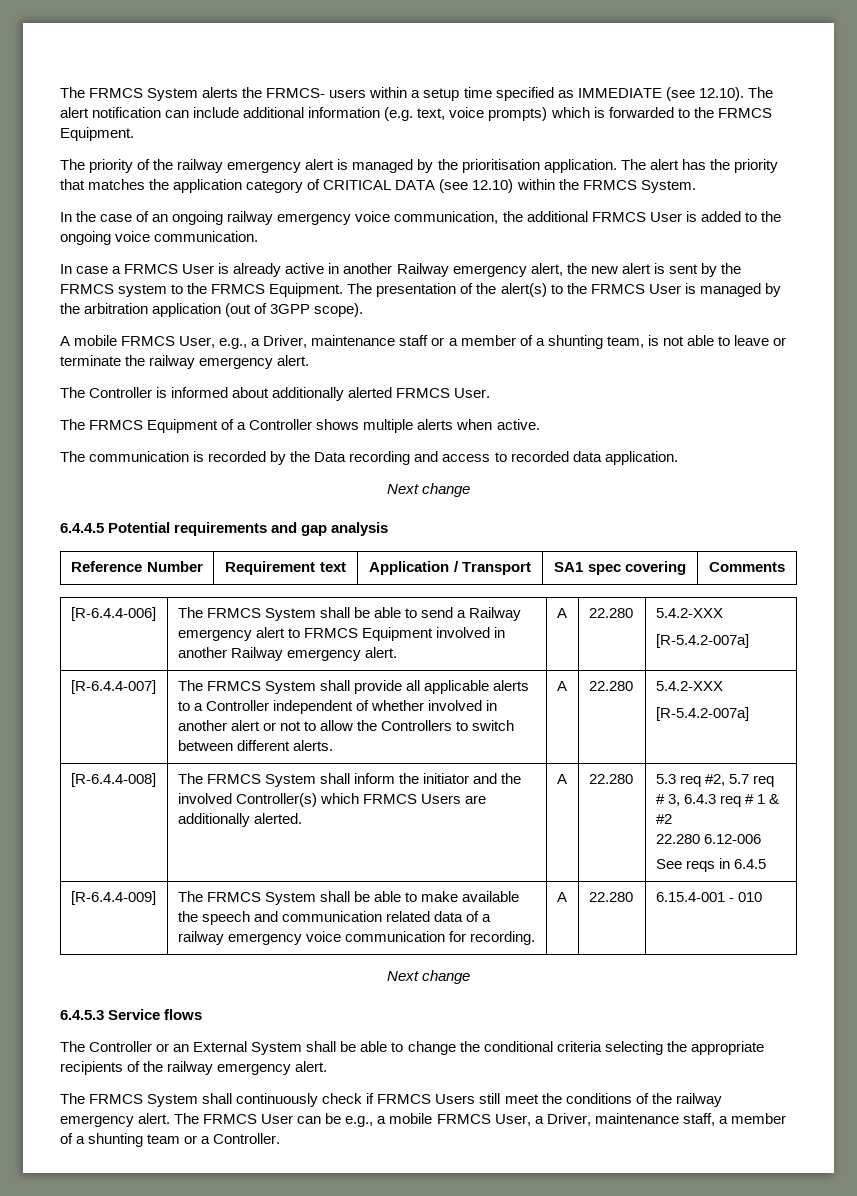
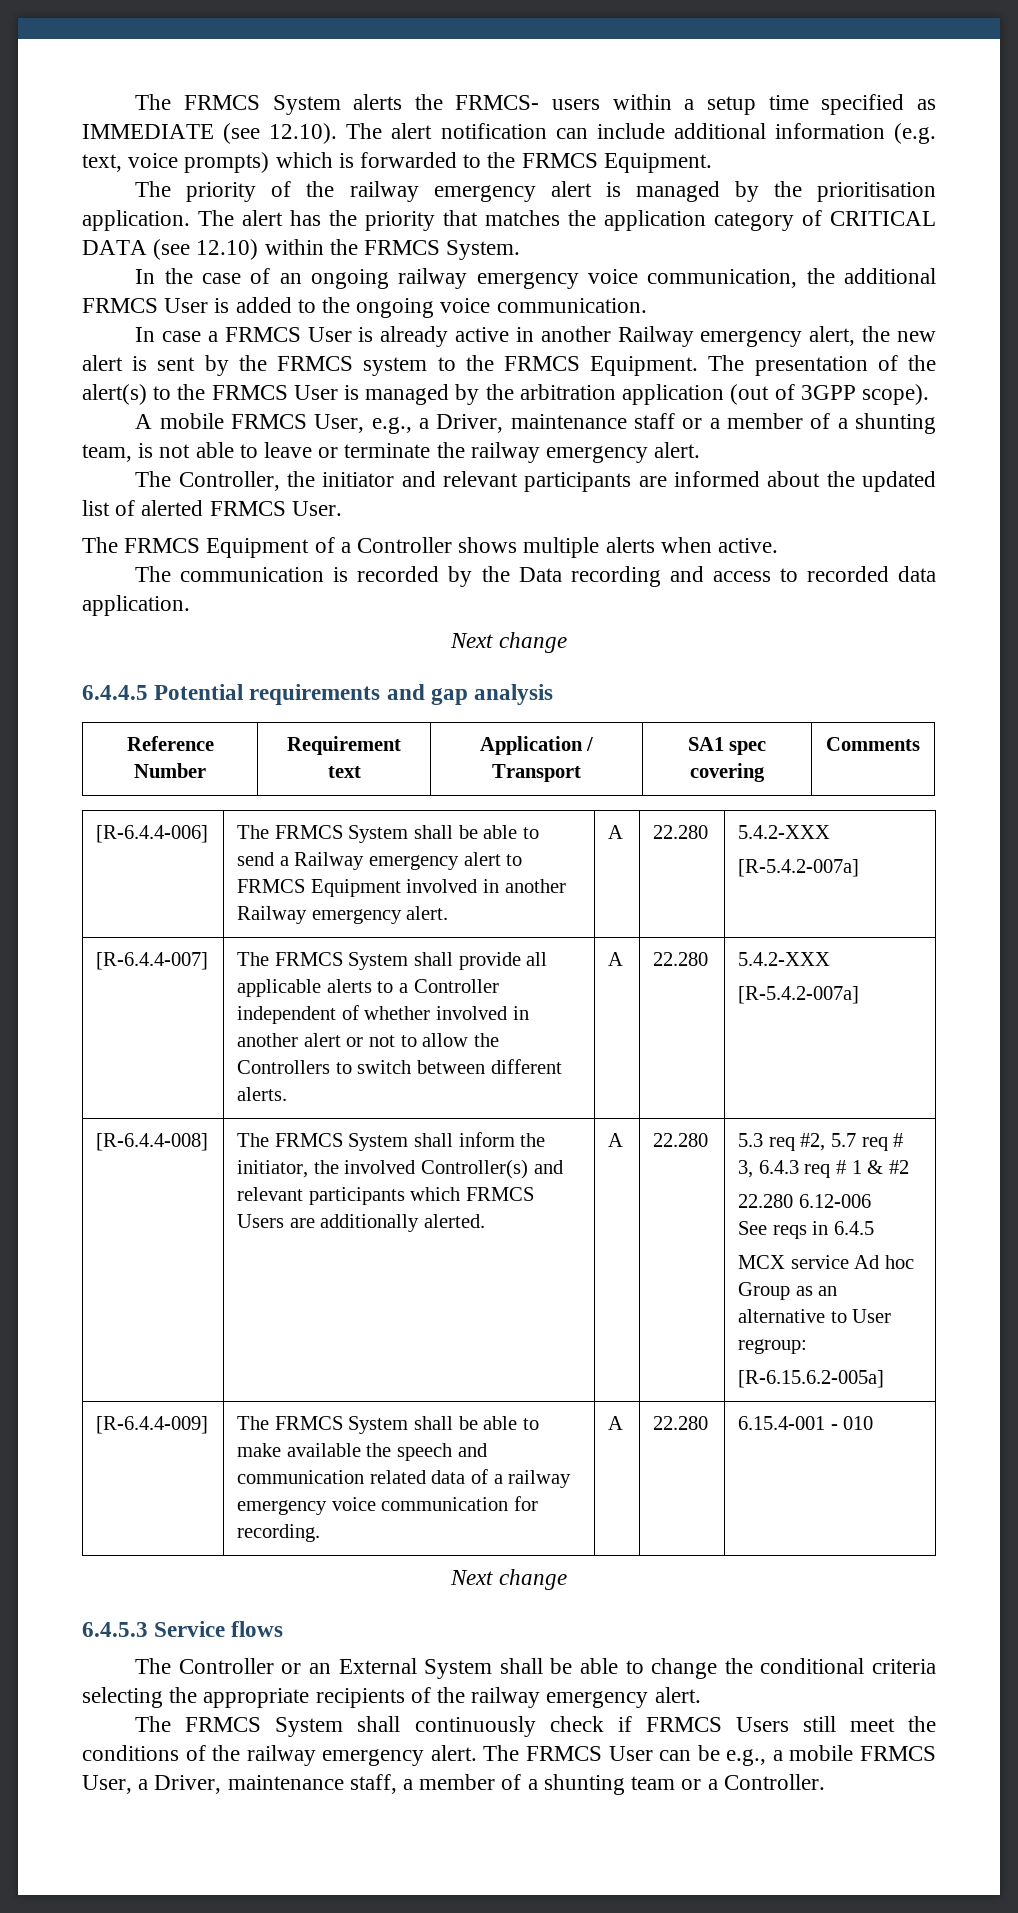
[89,387,345,401] Controller is informed about additionally -> [178,471,936,492] [82,500,136,516] Controller, the initiator and relevant participants are informed about the updated list of
[423,773,498,784] initiator and -> [237,1160,309,1178] initiator,
(318, 800) none -> [533,1160,563,1174] [237,1187,405,1205] and relevant participants
(767, 864) none -> [738,1255,915,1269] [738,1282,838,1300] [738,1309,892,1323] [738,1339,808,1354] [738,1370,885,1388] // MCX service Ad hoc Group as an alternative to User regroup: // [R-6.15.6.2-005a]

